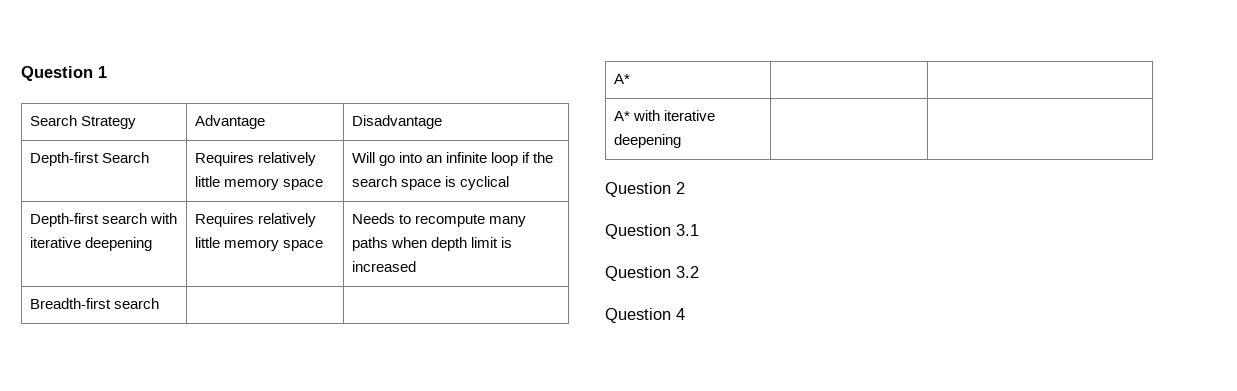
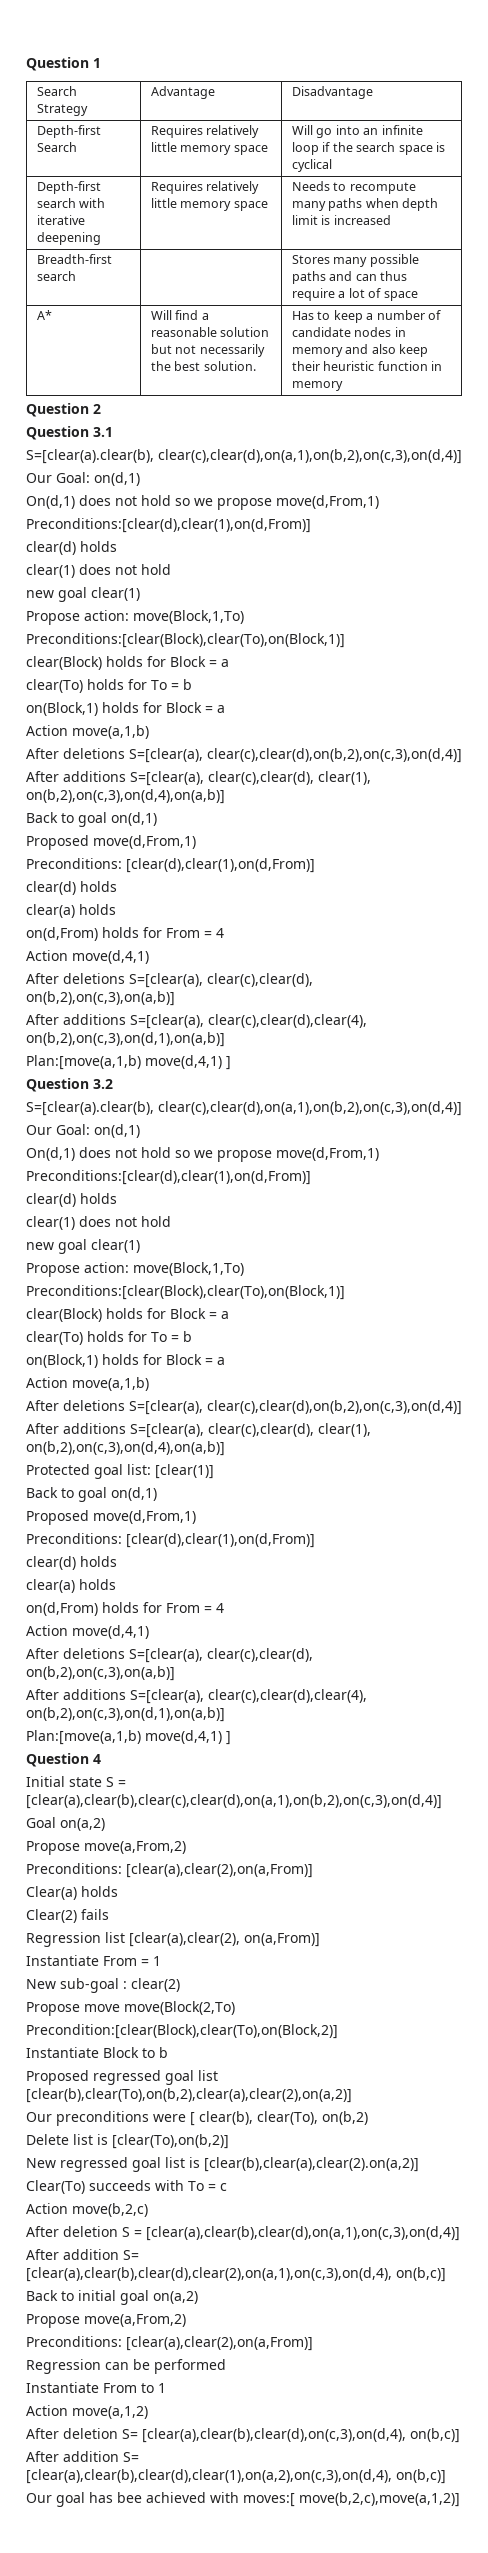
[613,74,630,84] [613,110,715,121] [613,134,681,148] [605,182,685,197] [605,224,699,239] [605,266,699,281] [605,308,685,323] // A* | | // A* with iterative deepening | | // Question 2 // Question 3.1 // Question 3.2 // Question 4 -> [292,254,419,267] [292,271,408,284] [292,288,418,301] [37,310,53,320] [151,310,209,320] [151,327,270,337] [151,344,265,357] [151,361,256,371] [292,310,441,323] [292,327,406,337] [292,344,429,357] [292,361,443,371] [292,381,344,391] [26,403,101,417] [26,426,113,440] [26,449,462,464] [26,472,140,486] [26,495,379,510] [26,518,311,533] [26,541,117,555] [26,564,171,578] [26,587,140,602] [26,610,244,625] [26,633,345,648] [26,656,229,670] [26,679,192,693] [26,702,225,716] [26,725,149,739] [26,748,462,763] [26,771,371,786] [26,789,225,804] [26,812,157,827] [26,835,196,850] [26,858,315,873] [26,881,117,895] [26,904,116,918] [26,927,224,941] [26,950,149,964] [26,973,313,988] [26,991,175,1006] [26,1014,367,1029] [26,1032,225,1047] [26,1055,231,1070] [26,1078,113,1092] [26,1101,462,1116] [26,1124,140,1138] [26,1147,379,1162] [26,1170,311,1185] [26,1193,117,1207] [26,1216,171,1230] [26,1239,140,1254] [26,1262,244,1277] [26,1285,345,1300] [26,1308,229,1322] [26,1331,192,1345] [26,1354,225,1368] [26,1377,149,1391] [26,1400,462,1415] [26,1423,371,1438] [26,1441,225,1456] [26,1464,214,1479] [26,1487,157,1502] [26,1510,196,1525] [26,1533,315,1548] [26,1556,117,1570] [26,1579,116,1593] [26,1602,224,1616] [26,1625,149,1639] [26,1648,313,1663] [26,1666,175,1681] [26,1689,367,1704] [26,1707,225,1722] [26,1730,231,1745] [26,1753,101,1767] [26,1776,126,1787] [26,1794,442,1809] [26,1817,105,1831] [26,1841,186,1855] [26,1863,313,1878] [26,1886,118,1900] [26,1909,109,1923] [26,1932,320,1947] [26,1955,161,1966] [26,1978,180,1993] [26,2001,235,2016] [26,2024,338,2039] [26,2047,168,2058] [26,2070,218,2085] [26,2088,352,2103] [26,2111,368,2126] [26,2134,229,2149] [26,2157,419,2172] [26,2180,227,2194] [26,2203,148,2217] [26,2226,460,2241] [26,2249,139,2260] [26,2267,446,2282] [26,2290,198,2305] [26,2314,186,2328] [26,2336,313,2351] [26,2359,226,2374] [26,2382,166,2393] [26,2405,148,2419] [26,2428,460,2443] [26,2451,139,2462] [26,2469,446,2484] [26,2492,460,2507] Stores many possible paths and can thus require a lot of space // A* | Will find a reasonable solution but not necessarily the best solution. | Has to keep a number of candidate nodes in memory and also keep their heuristic function in memory // Question 2 // Question 3.1 // S=[clear(a).clear(b), clear(c),clear(d),on(a,1),on(b,2),on(c,3),on(d,4)] // Our Goal: on(d,1) // On(d,1) does not hold so we propose move(d,From,1) // Preconditions:[clear(d),clear(1),on(d,From)] // clear(d) holds // clear(1) does not hold // new goal clear(1) // Propose action: move(Block,1,To) // Preconditions:[clear(Block),clear(To),on(Block,1)] // clear(Block) holds for Block = a // clear(To) holds for To = b // on(Block,1) holds for Block = a // Action move(a,1,b) // After deletions S=[clear(a), clear(c),clear(d),on(b,2),on(c,3),on(d,4)] // After additions S=[clear(a), clear(c),clear(d), clear(1), on(b,2),on(c,3),on(d,4),on(a,b)] // Back to goal on(d,1) // Proposed move(d,From,1) // Preconditions: [clear(d),clear(1),on(d,From)] // clear(d) holds // clear(a) holds // on(d,From) holds for From = 4 // Action move(d,4,1) // After deletions S=[clear(a), clear(c),clear(d), on(b,2),on(c,3),on(a,b)] // After additions S=[clear(a), clear(c),clear(d),clear(4), on(b,2),on(c,3),on(d,1),on(a,b)] // Plan:[move(a,1,b) move(d,4,1) ] // Question 3.2 // S=[clear(a).clear(b), clear(c),clear(d),on(a,1),on(b,2),on(c,3),on(d,4)] // Our Goal: on(d,1) // On(d,1) does not hold so we propose move(d,From,1) // Preconditions:[clear(d),clear(1),on(d,From)] // clear(d) holds // clear(1) does not hold // new goal clear(1) // Propose action: move(Block,1,To) // Preconditions:[clear(Block),clear(To),on(Block,1)] // clear(Block) holds for Block = a // clear(To) holds for To = b // on(Block,1) holds for Block = a // Action move(a,1,b) // After deletions S=[clear(a), clear(c),clear(d),on(b,2),on(c,3),on(d,4)] // After additions S=[clear(a), clear(c),clear(d), clear(1), on(b,2),on(c,3),on(d,4),on(a,b)] // Protected goal list: [clear(1)] // Back to goal on(d,1) // Proposed move(d,From,1) // Preconditions: [clear(d),clear(1),on(d,From)] // clear(d) holds // clear(a) holds // on(d,From) holds for From = 4 // Action move(d,4,1) // After deletions S=[clear(a), clear(c),clear(d), on(b,2),on(c,3),on(a,b)] // After additions S=[clear(a), clear(c),clear(d),clear(4), on(b,2),on(c,3),on(d,1),on(a,b)] // Plan:[move(a,1,b) move(d,4,1) ] // Question 4 // Initial state S = [clear(a),clear(b),clear(c),clear(d),on(a,1),on(b,2),on(c,3),on(d,4)] // Goal on(a,2) // Propose move(a,From,2) // Preconditions: [clear(a),clear(2),on(a,From)] // Clear(a) holds // Clear(2) fails // Regression list [clear(a),clear(2), on(a,From)] // Instantiate From = 1 // New sub-goal : clear(2) // Propose move move(Block(2,To) // Precondition:[clear(Block),clear(To),on(Block,2)] // Instantiate Block to b // Proposed regressed goal list [clear(b),clear(To),on(b,2),clear(a),clear(2),on(a,2)] // Our preconditions were [ clear(b), clear(To), on(b,2) // Delete list is [clear(To),on(b,2)] // New regressed goal list is [clear(b),clear(a),clear(2).on(a,2)] // Clear(To) succeeds with To = c // Action move(b,2,c) // After deletion S = [clear(a),clear(b),clear(d),on(a,1),on(c,3),on(d,4)] // After addition S= [clear(a),clear(b),clear(d),clear(2),on(a,1),on(c,3),on(d,4), on(b,c)] // Back to initial goal on(a,2) // Propose move(a,From,2) // Preconditions: [clear(a),clear(2),on(a,From)] // Regression can be performed // Instantiate From to 1 // Action move(a,1,2) // After deletion S= [clear(a),clear(b),clear(d),on(c,3),on(d,4), on(b,c)] // After addition S= [clear(a),clear(b),clear(d),clear(1),on(a,2),on(c,3),on(d,4), on(b,c)] // Our goal has bee achieved with moves:[ move(b,2,c),move(a,1,2)]

